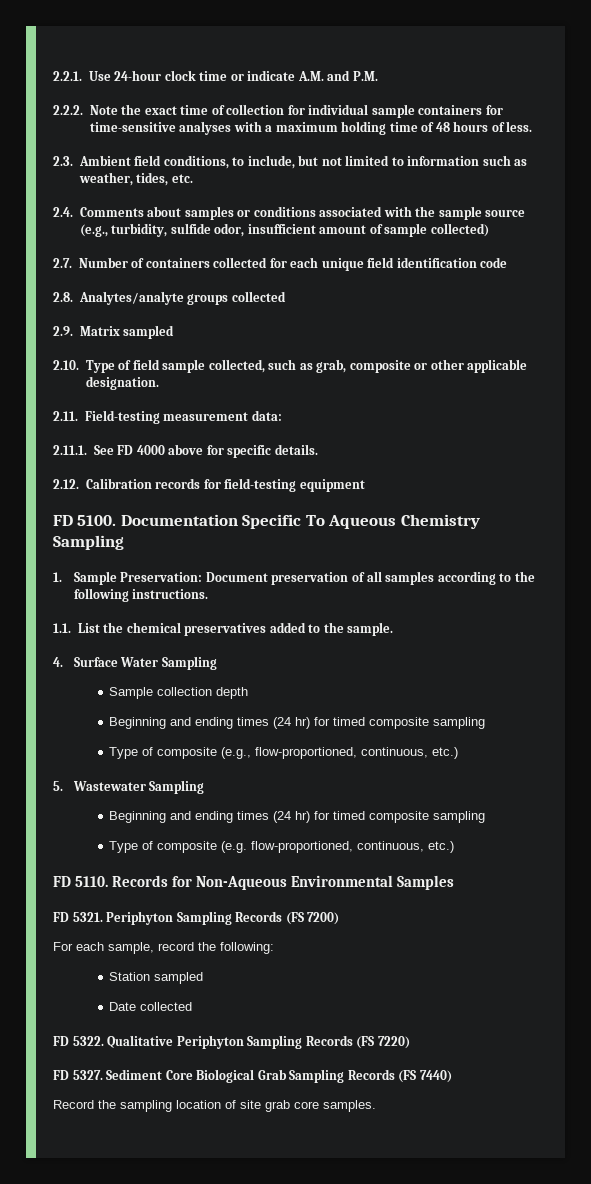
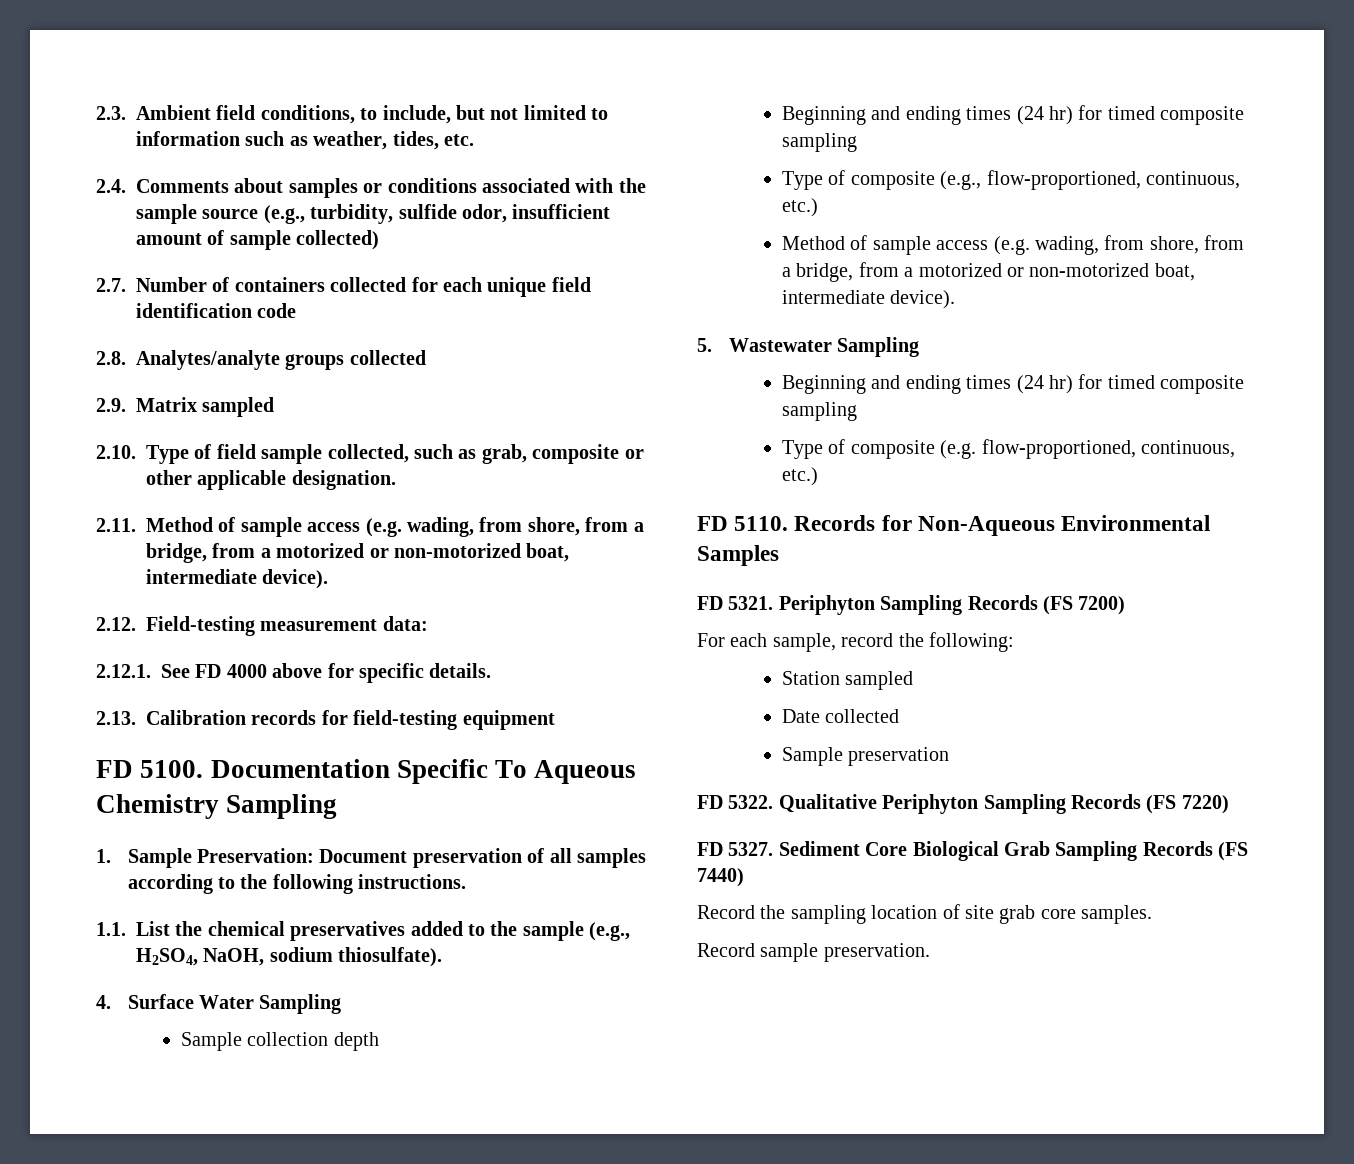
[53,70,378,81] [53,104,503,118] [89,121,533,135] 2.2.1. Use 24-hour clock time or indicate A.M. and P.M. // 2.2.2. Note the exact time of collection for individual sample containers for time-sensitive analyses with a maximum holding time of 48 hours of less. // -> (96, 113) none
(78, 416) none -> [146,517,644,537] [146,543,570,563] [146,569,329,589] [96,617,136,631] Method of sample access (e.g. wading, from shore, from a bridge, from a motorized or non-motorized boat, intermediate device). // 2.12.
[53,445,87,455] 2.11.1. -> [96,664,151,678] 2.12.1.
[53,479,79,489] 2.12. -> [96,711,136,725] 2.13.
[347,622,394,636] sample. -> [522,921,631,941] [136,947,443,967] sample (e.g., H2SO4, NaOH, sodium thiosulfate).
(459, 753) none -> [782,235,1245,255] [782,262,1195,282] [782,290,956,309] // Method of sample access (e.g. wading, from shore, from a bridge, from a motorized or non-motorized boat, intermediate device).
(193, 1006) none -> [782,747,950,766] // Sample preservation
(376, 1106) none -> [697,943,930,962] // Record sample preservation.

